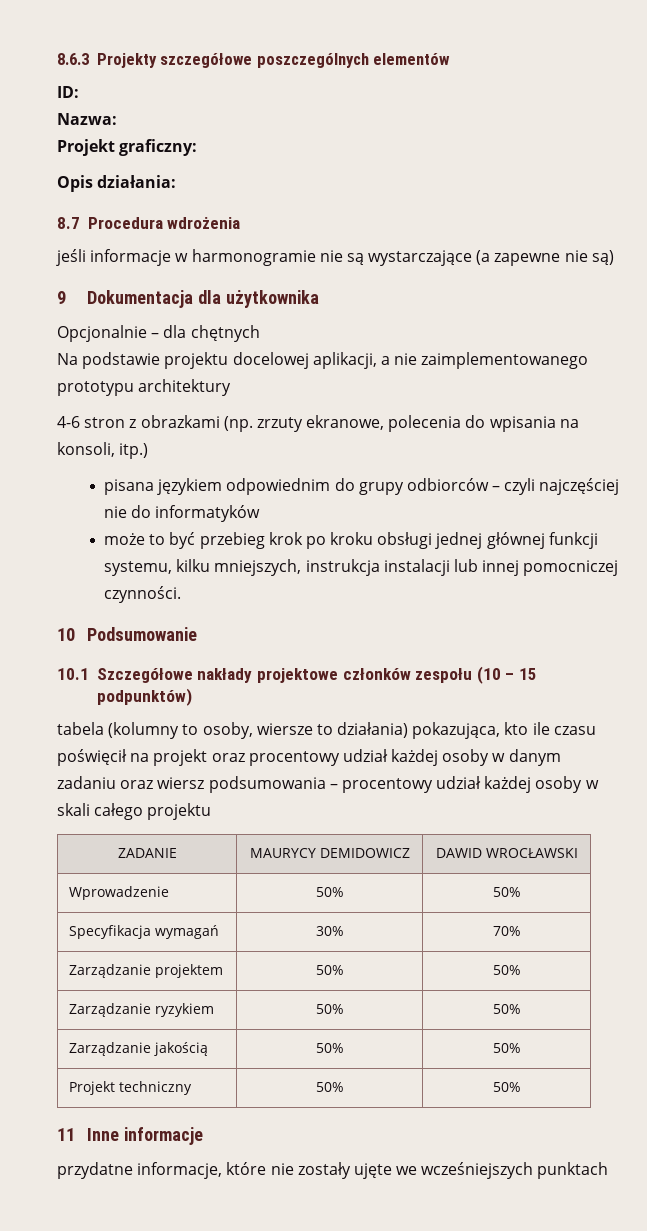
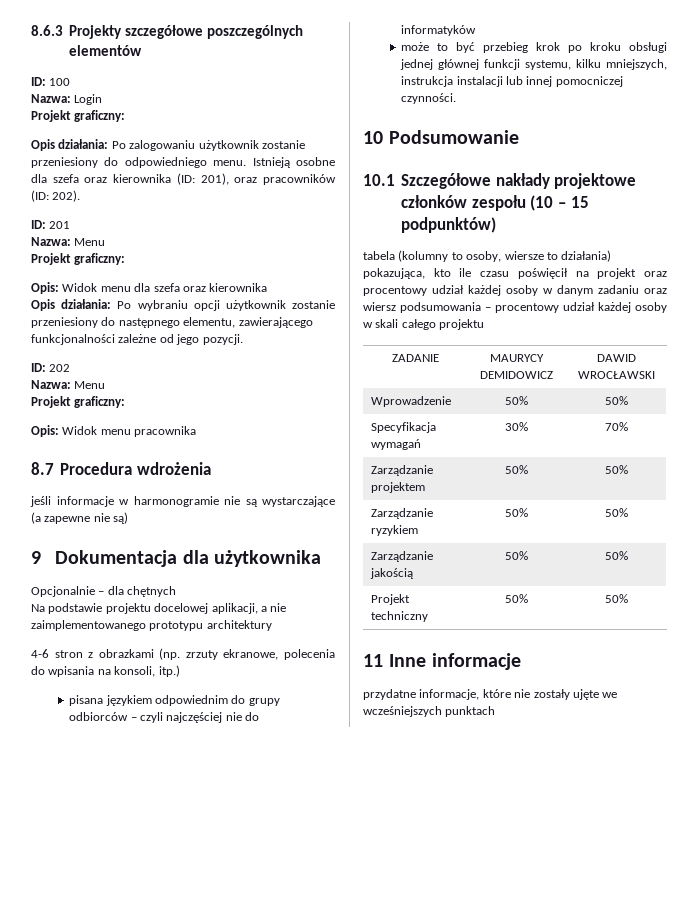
[57,113,117,125] // Nazwa: -> [49,78,71,86] [31,94,103,105] 100 // Nazwa: Login
(177, 181) none -> [111,140,305,151] [31,157,335,168] [31,173,336,185] [31,190,81,202] [31,220,71,229] [31,237,106,246] [31,253,126,265] [31,282,268,294] [31,299,335,311] [31,317,313,328] [31,334,243,345] [31,363,71,372] [31,380,106,389] [31,396,126,408] [31,425,197,437] Po zalogowaniu użytkownik zostanie przeniesiony do odpowiedniego menu. Istnieją osobne dla szefa oraz kierownika (ID: 201), oraz pracowników (ID: 202). // ID: 201 // Nazwa: Menu // Projekt graficzny: // Opis: Widok menu dla szefa oraz kierownika // Opis działania: Po wybraniu opcji użytkownik zostanie przeniesiony do następnego elementu, zawierającego funkcjonalności zależne od jego pozycji. // ID: 202 // Nazwa: Menu // Projekt graficzny: // Opis: Widok menu pracownika

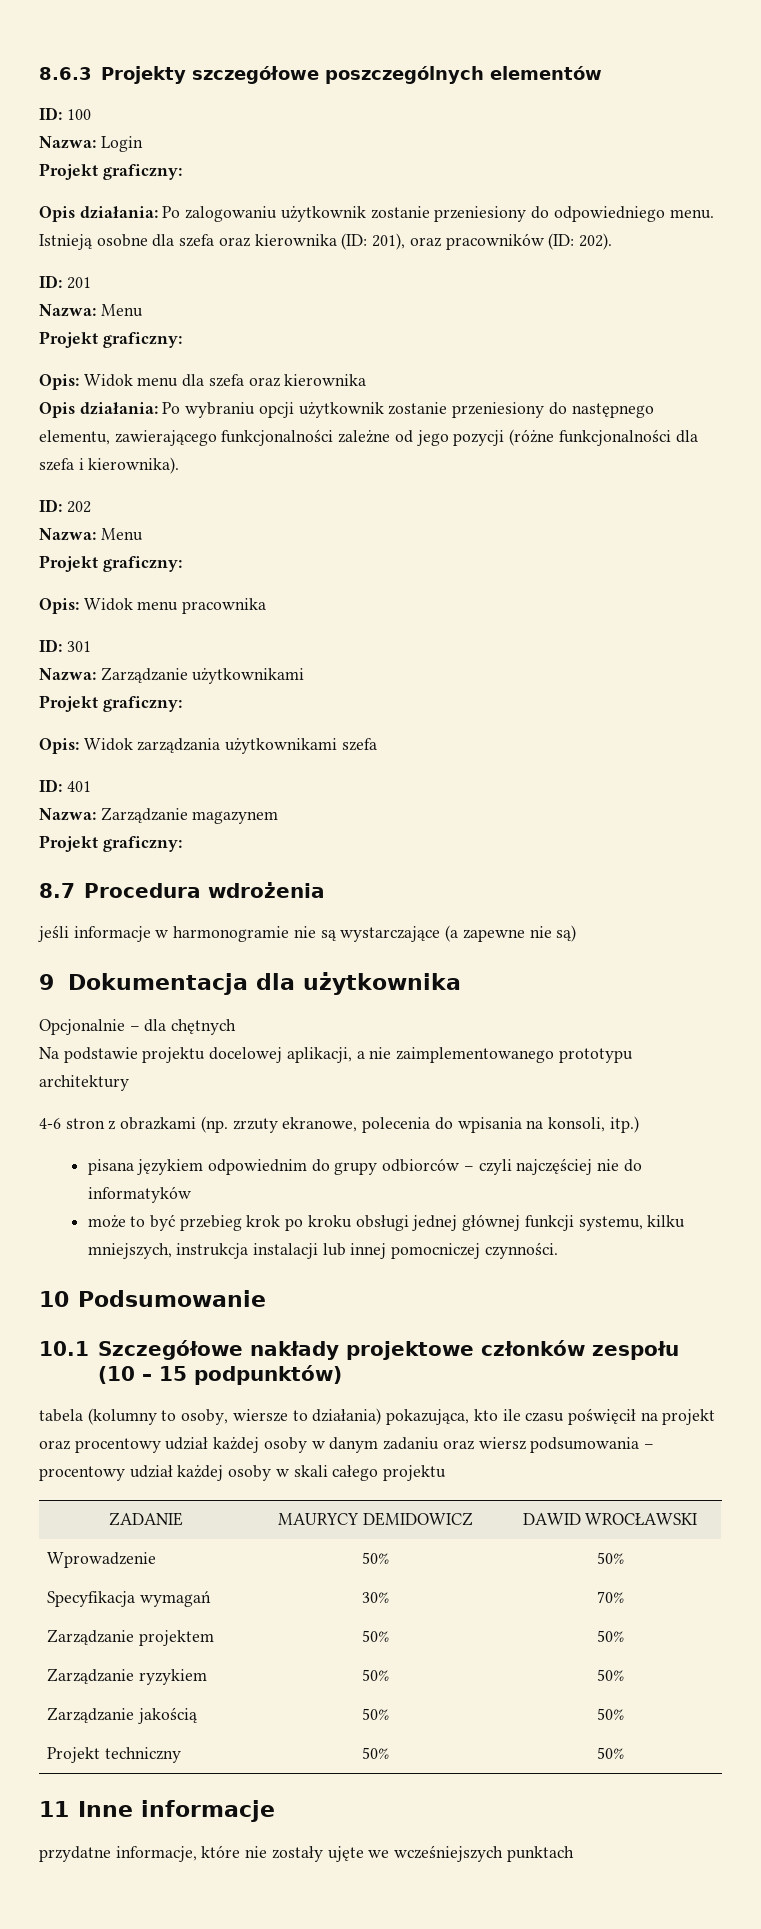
[202,334,243,345] pozycji. -> [453,429,698,446] [39,457,180,474] pozycji (różne funkcjonalności dla szefa i kierownika).
(197, 431) none -> [39,639,91,652] [39,667,305,684] [39,695,182,712] [39,738,377,754] [39,779,91,792] [39,807,279,824] [39,835,182,852] // ID: 301 // Nazwa: Zarządzanie użytkownikami // Projekt graficzny: // Opis: Widok zarządzania użytkownikami szefa // ID: 401 // Nazwa: Zarządzanie magazynem // Projekt graficzny:

